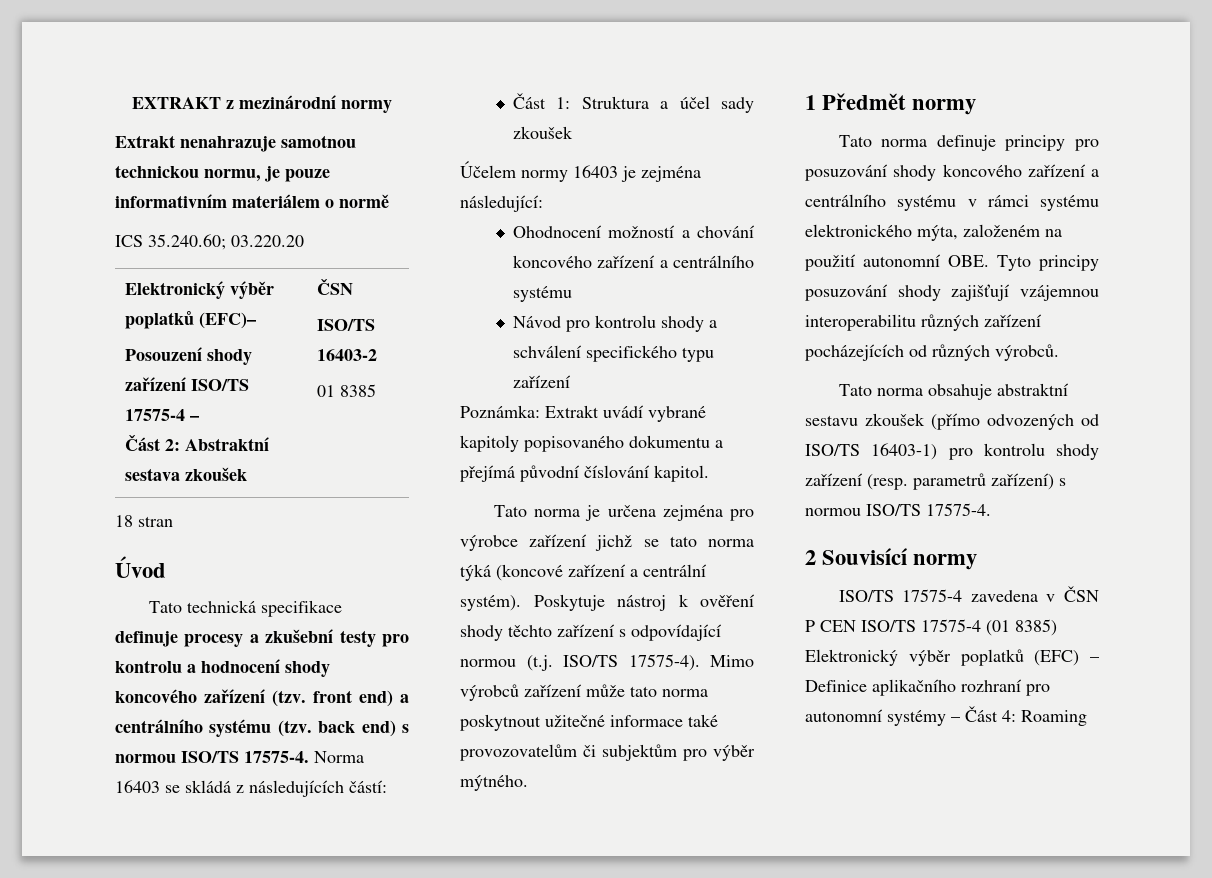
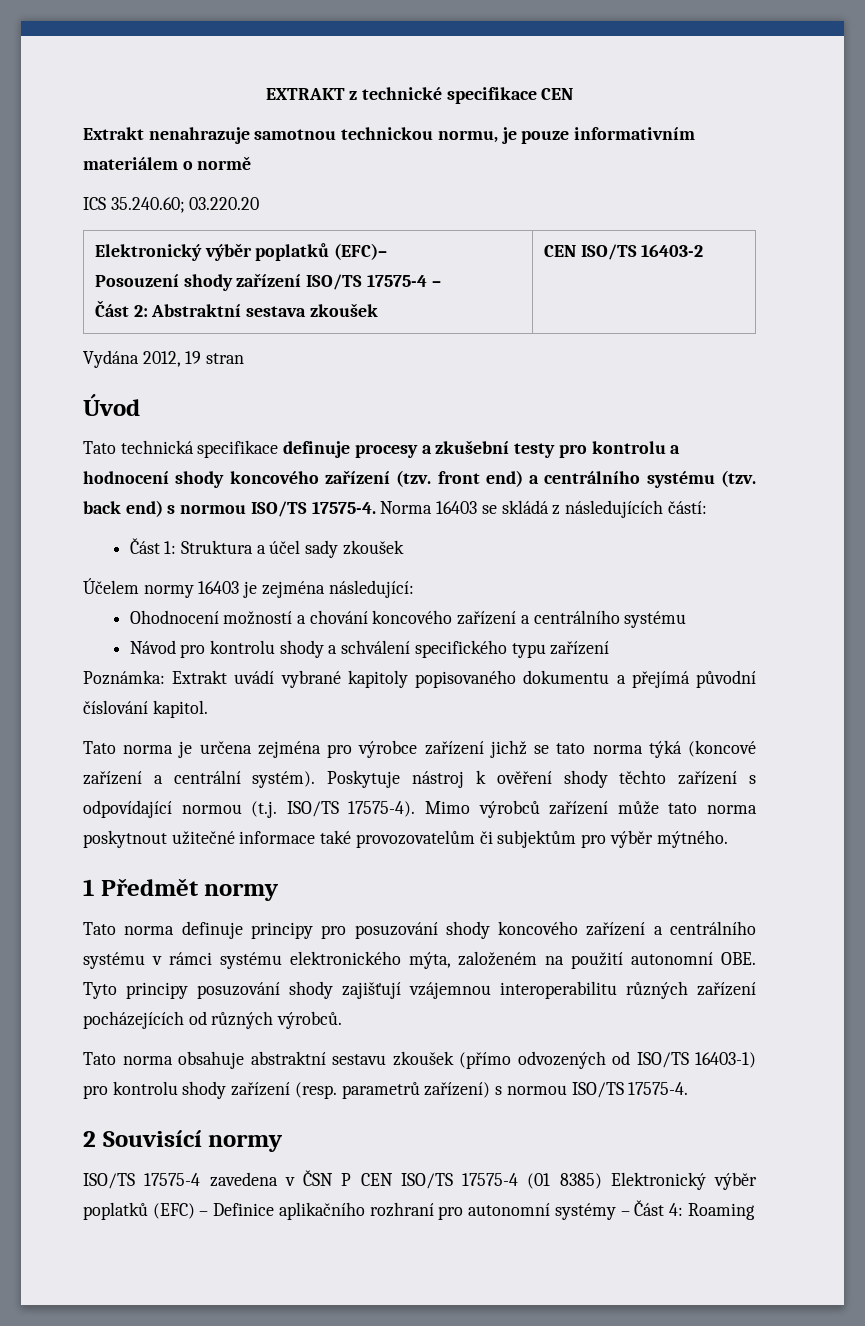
[239,95,392,113] mezinárodní normy -> [362,87,574,104] technické specifikace CEN
[317,279,354,295] ČSN // -> [543,245,576,257] CEN
[317,384,377,397] [115,515,133,527] // 01 8385 // 18 -> [83,350,202,368] // Vydána 2012, 19

